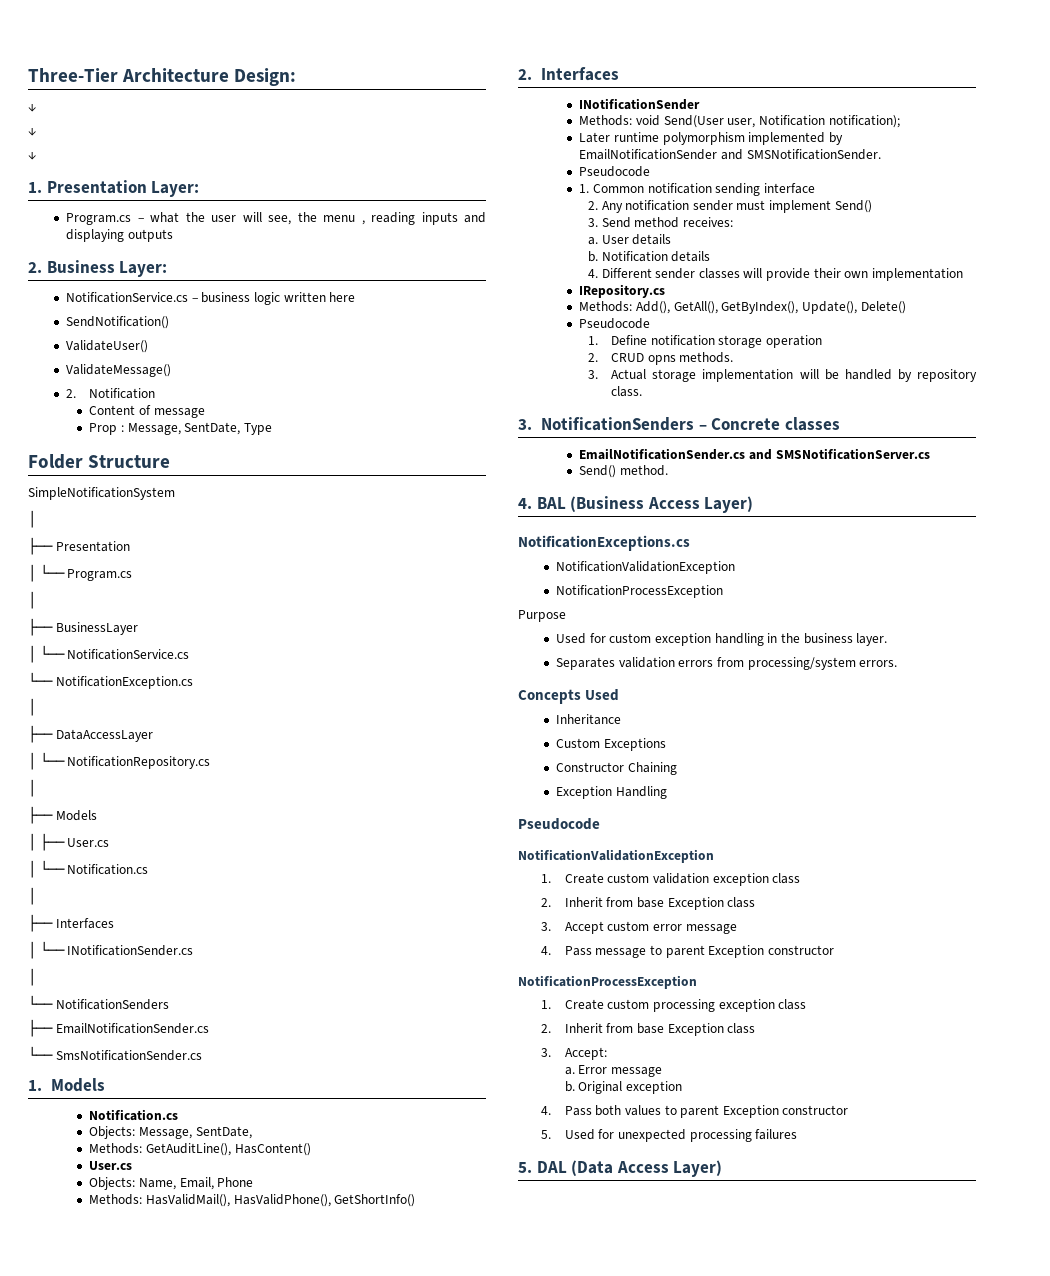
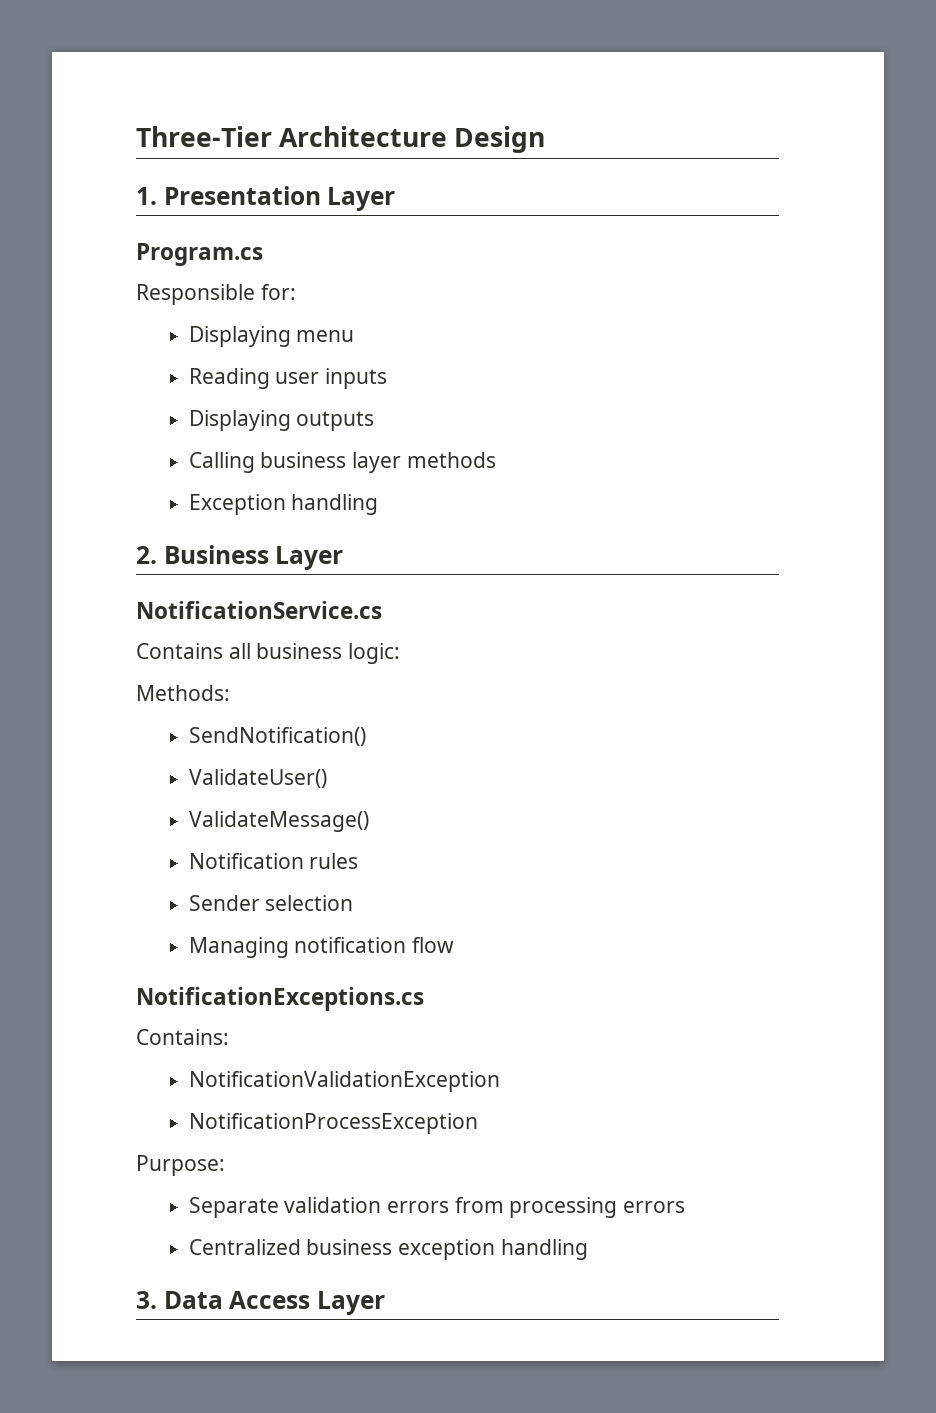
[234,68,297,86] [28,104,36,112] [28,128,36,136] [28,152,36,160] Design: // ↓ // ↓ // ↓ -> [454,126,546,153] Design
[151,181,200,197] [66,212,416,225] Layer: // Program.cs – what the user will see, the menu , reading -> [327,187,396,211] [136,243,263,266] [136,284,296,305] [188,326,355,347] [188,368,320,389] Layer // Program.cs // Responsible for: // Displaying menu // Reading user
[464,212,486,223] [66,229,125,242] and displaying -> [188,410,291,431] // Displaying
(173, 235) none -> [188,452,496,473] [188,494,379,515] // Calling business layer methods // Exception handling
[119,261,168,277] [66,292,356,305] Layer: // NotificationService.cs – business logic written here -> [275,546,344,570] [136,601,382,619] [136,643,401,664] [136,685,230,701] Layer // NotificationService.cs // Contains all business logic: // Methods:
[66,388,156,399] [89,405,205,418] [89,422,273,435] [28,454,171,469] [28,487,175,500] [28,510,36,528] [28,537,130,555] [28,564,133,582] [28,591,36,609] [28,618,138,636] [28,645,190,663] [28,672,193,689] [28,698,36,716] [28,725,153,743] [28,752,211,770] [28,779,36,797] [28,806,97,824] [28,833,110,851] [28,860,149,878] [28,887,36,905] [28,914,114,932] [28,941,194,959] [28,968,36,986] [28,995,169,1010] [28,1019,209,1037] [28,1046,202,1061] [28,1078,106,1092] [89,1109,179,1121] [89,1126,252,1139] [89,1143,311,1156] [89,1161,133,1170] [89,1177,254,1190] [89,1194,416,1207] [518,67,620,81] [579,98,701,110] [579,115,900,128] [579,132,844,145] [579,149,881,160] [579,166,651,177] [579,183,816,196] [587,200,872,213] [587,217,733,228] [587,234,672,245] [587,251,711,262] [587,268,964,281] [579,284,666,298] [579,301,906,314] [579,318,651,329] [587,335,823,348] [587,352,734,365] [587,369,977,382] [611,386,643,397] [518,417,841,431] [579,448,930,460] [579,465,669,478] [518,496,754,513] 2. Notification // Content of message // Prop : Message, SentDate, Type // Folder Structure // SimpleNotificationSystem // │ // ├── Presentation // │ └── Program.cs // │ // ├── BusinessLayer // │ └── NotificationService.cs // └── NotificationException.cs // │ // ├── DataAccessLayer // │ └── NotificationRepository.cs // │ // ├── Models // │ ├── User.cs // │ └── Notification.cs // │ // ├── Interfaces // │ └── INotificationSender.cs // │ // └── NotificationSenders // ├── EmailNotificationSender.cs // └── SmsNotificationSender.cs // 1. Models // Notification.cs // Objects: Message, SentDate, // Methods: GetAuditLine(), HasContent() // User.cs // Objects: Name, Email, Phone // Methods: HasValidMail(), HasValidPhone(), GetShortInfo() // 2. Interfaces // INotificationSender // Methods: void Send(User user, Notification notification); // Later runtime polymorphism implemented by EmailNotificationSender and SMSNotificationSender. // Pseudocode // 1. Common notification sending interface // 2. Any notification sender must implement Send() // 3. Send method receives: // a. User details // b. Notification details // 4. Different sender classes will provide their own implementation // IRepository.cs // Methods: Add(), GetAll(), GetByIndex(), Update(), Delete() // Pseudocode // 1. Define notification storage operation // 2. CRUD opns methods. // 3. Actual storage implementation will be handled by repository class. // 3. NotificationSenders – Concrete classes // EmailNotificationSender.cs and SMSNotificationServer.cs // Send() method. // 4. BAL (Business Access Layer) -> [188,853,359,869] [188,895,354,911] [188,937,454,958] Notification rules // Sender selection // Managing notification flow
(690, 543) none -> [136,1029,229,1045] // Contains:
[518,610,566,622] [556,633,888,646] [556,657,898,670] [518,689,620,704] [556,714,622,725] [556,738,666,751] [556,762,677,775] [556,786,667,799] [518,818,600,830] [518,849,714,863] [541,873,801,886] [541,897,756,910] [541,921,737,934] [541,945,834,958] [518,975,697,989] [541,999,807,1012] [541,1023,756,1036] [541,1047,607,1060] [564,1065,662,1077] [564,1081,682,1094] [541,1105,849,1118] [541,1129,798,1142] [518,1160,723,1177] Purpose // Used for custom exception handling in the business layer. // Separates validation errors from processing/system errors. // Concepts Used // Inheritance // Custom Exceptions // Constructor Chaining // Exception Handling // Pseudocode // NotificationValidationException // 1. Create custom validation exception class // 2. Inherit from base Exception class // 3. Accept custom error message // 4. Pass message to parent Exception constructor // NotificationProcessException // 1. Create custom processing exception class // 2. Inherit from base Exception class // 3. Accept: // a. Error message // b. Original exception // 4. Pass both values to parent Exception constructor // 5. Used for unexpected processing failures // 5. DAL (Data Access Layer) -> [136,1155,225,1176] [188,1197,685,1218] [188,1239,588,1260] [136,1291,385,1315] Purpose: // Separate validation errors from processing errors // Centralized business exception handling // 3. Data Access Layer

